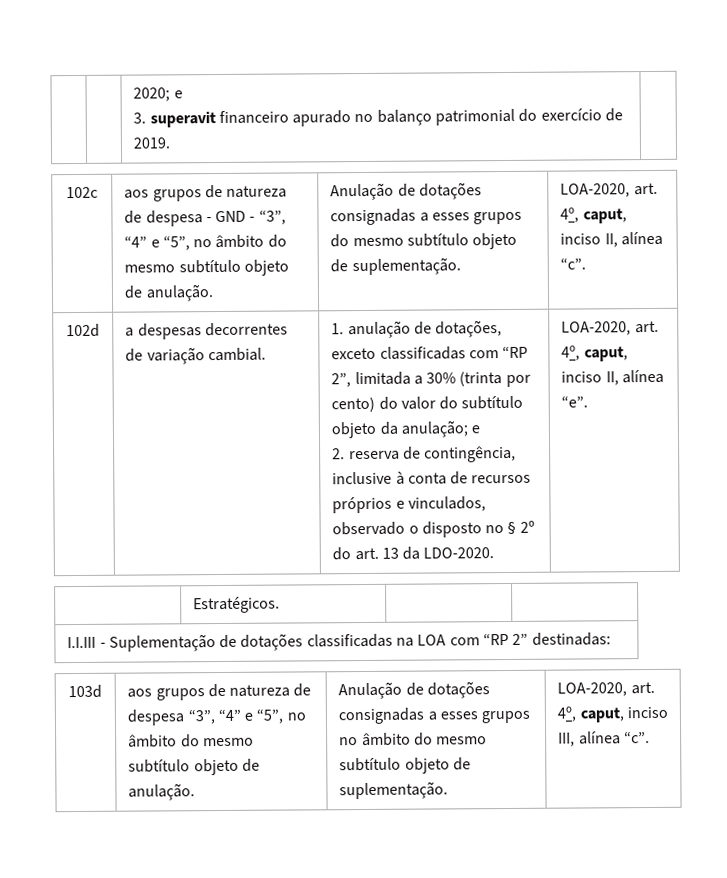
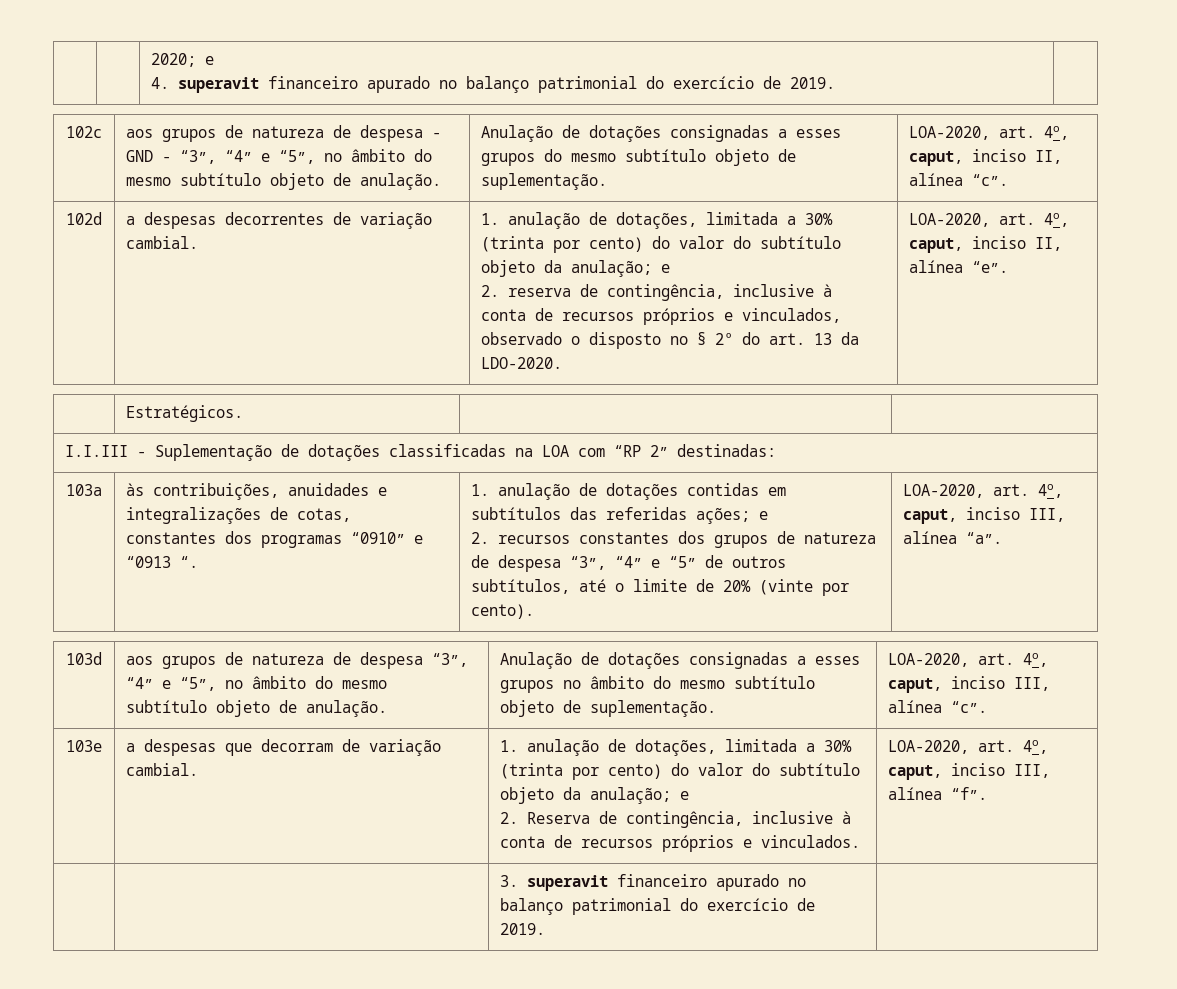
[133,112,147,124] 3. -> [151,77,170,89] 4.
[331,345,529,360] [331,373,352,388] exceto classificadas com “RP 2”, -> (698, 220) none
(611, 639) none -> [66,484,102,496] [126,483,388,500] [126,507,352,524] [126,531,424,548] [126,556,199,568] [471,483,787,500] [471,507,769,524] [471,531,877,548] [471,555,787,572] [471,579,850,596] [471,604,535,619] [903,484,1064,498] [903,507,1066,524] [903,531,1003,544] // 103a | às contribuições, anuidades e integralizações de cotas, constantes dos programas “0910” e “0913 “. | 1. anulação de dotações contidas em subtítulos das referidas ações; e // 2. recursos constantes dos grupos de natureza de despesa “3”, “4” e “5” de outros subtítulos, até o limite de 20% (vinte por cento). | LOA-2020, art. 4o, caput, inciso III, alínea “a”.
(650, 737) none -> [66,740,102,752] [126,739,442,756] [126,763,199,776] [500,739,853,756] [500,763,861,780] [500,787,690,804] [500,811,852,828] [500,835,861,852] [888,740,1049,754] [888,763,1051,780] [888,787,988,800] [500,874,807,891] [500,898,816,915] [500,923,546,935] // 103e | a despesas que decorram de variação cambial. | 1. anulação de dotações, limitada a 30% (trinta por cento) do valor do subtítulo objeto da anulação; e // 2. Reserva de contingência, inclusive à conta de recursos próprios e vinculados. | LOA-2020, art. 4o, caput, inciso III, alínea “f”. // | | 3. superavit financeiro apurado no balanço patrimonial do exercício de 2019. |

